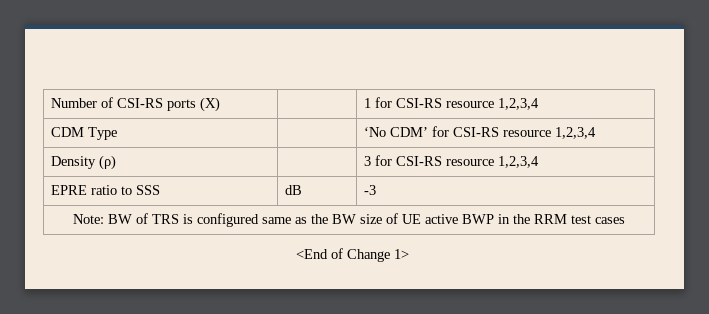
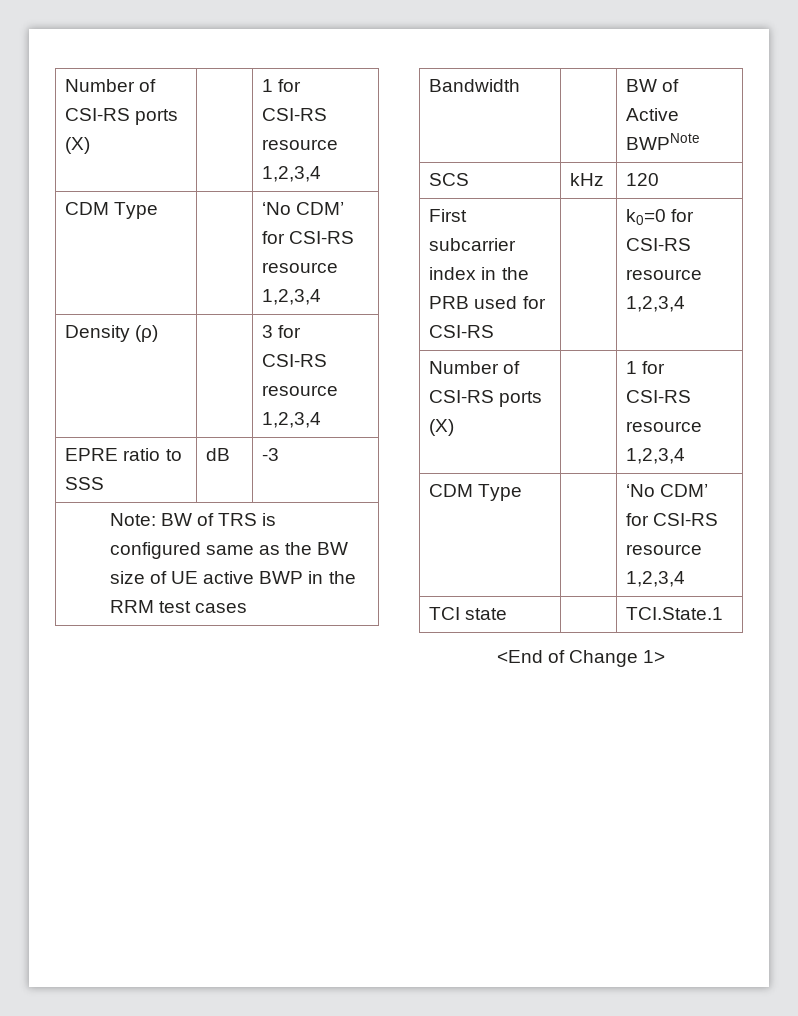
(626, 220) none -> [429,79,521,92] [626,79,680,92] [626,108,680,121] [626,133,701,150] [429,173,470,186] [570,173,605,186] [626,173,660,186] [429,209,468,222] [429,238,517,251] [429,267,529,280] [429,296,546,309] [429,325,495,338] [626,209,695,225] [626,238,692,251] [626,269,703,280] [626,296,686,312] [429,361,521,374] [429,390,543,407] [429,419,455,436] [626,361,666,374] [626,390,692,403] [626,421,703,432] [626,448,686,464] [429,484,523,501] [626,484,709,497] [626,513,719,526] [626,544,703,555] [626,571,686,587] [429,607,508,620] [626,607,724,620] // Bandwidth | | BW of Active BWPNote // SCS | kHz | 120 // First subcarrier index in the PRB used for CSI-RS | | k0=0 for CSI-RS resource 1,2,3,4 // Number of CSI-RS ports (X) | | 1 for CSI-RS resource 1,2,3,4 // CDM Type | | ‘No CDM’ for CSI-RS resource 1,2,3,4 // TCI state | | TCI.State.1

